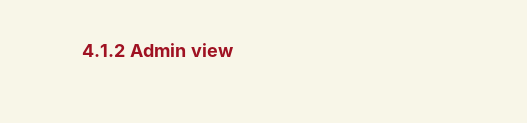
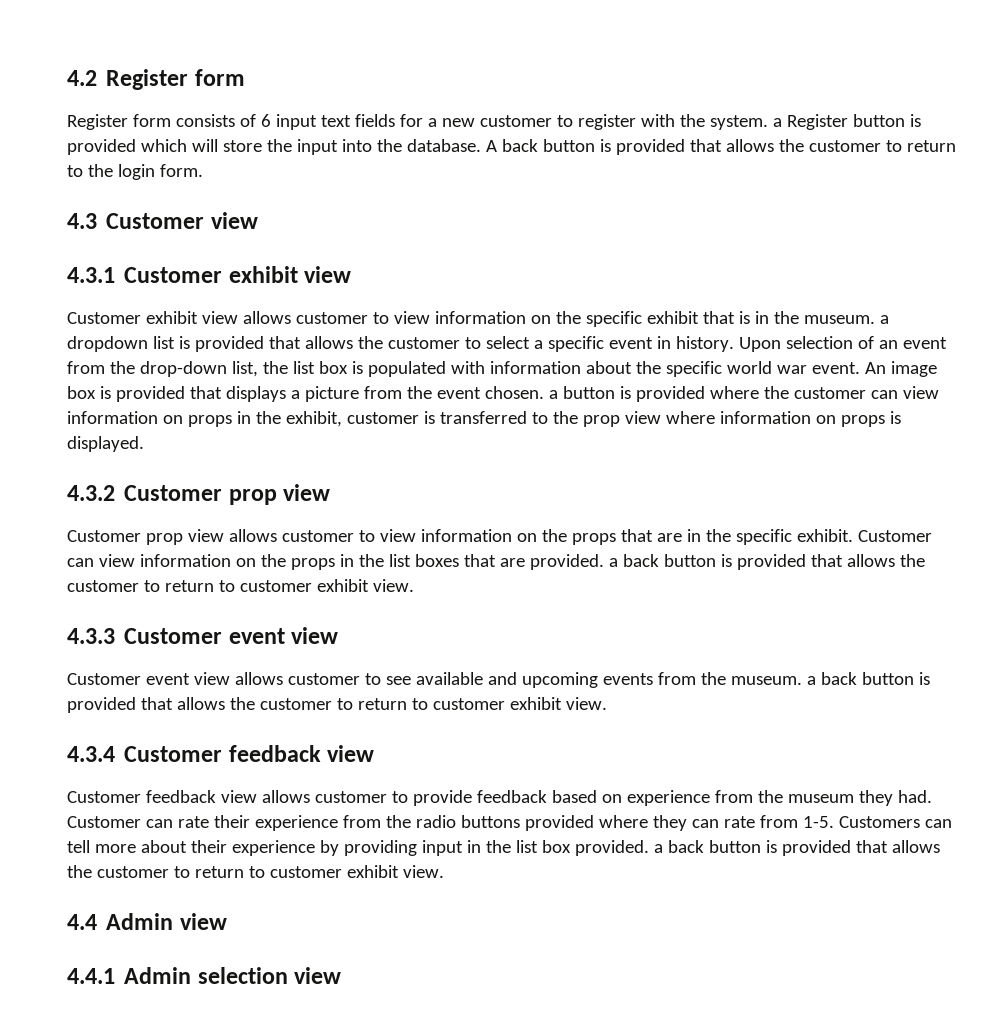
[82,43,186,57] 4.1.2 Admin -> [67,69,245,90] [67,114,921,130] [67,139,956,155] [67,164,203,180] [67,212,258,229] [67,266,351,283] [67,311,889,327] [67,336,947,352] [67,361,937,377] [67,386,939,402] [67,411,901,427] [67,436,144,452] [67,484,330,505] [67,529,932,545] [67,554,925,570] [67,579,414,592] [67,627,338,644] [67,672,930,688] [67,697,607,713] [67,745,374,762] [67,790,932,806] [67,815,952,831] [67,840,940,856] [67,865,444,878] [67,913,227,930] [67,967,288,984] 4.2 Register form // Register form consists of 6 input text fields for a new customer to register with the system. a Register button is provided which will store the input into the database. A back button is provided that allows the customer to return to the login form. // 4.3 Customer view // 4.3.1 Customer exhibit view // Customer exhibit view allows customer to view information on the specific exhibit that is in the museum. a dropdown list is provided that allows the customer to select a specific event in history. Upon selection of an event from the drop-down list, the list box is populated with information about the specific world war event. An image box is provided that displays a picture from the event chosen. a button is provided where the customer can view information on props in the exhibit, customer is transferred to the prop view where information on props is displayed. // 4.3.2 Customer prop view // Customer prop view allows customer to view information on the props that are in the specific exhibit. Customer can view information on the props in the list boxes that are provided. a back button is provided that allows the customer to return to customer exhibit view. // 4.3.3 Customer event view // Customer event view allows customer to see available and upcoming events from the museum. a back button is provided that allows the customer to return to customer exhibit view. // 4.3.4 Customer feedback view // Customer feedback view allows customer to provide feedback based on experience from the museum they had. Customer can rate their experience from the radio buttons provided where they can rate from 1-5. Customers can tell more about their experience by providing input in the list box provided. a back button is provided that allows the customer to return to customer exhibit view. // 4.4 Admin view // 4.4.1 Admin selection

